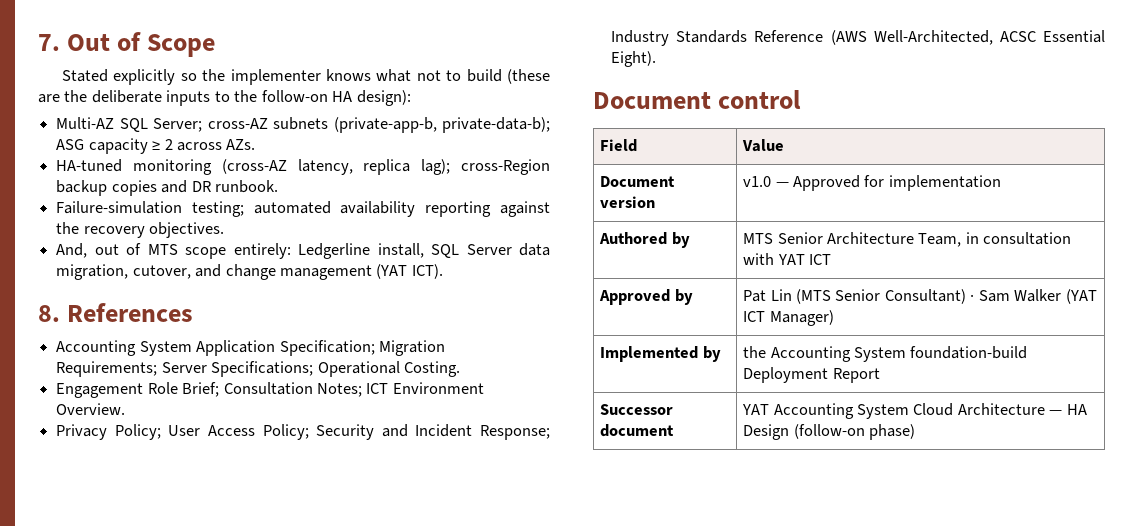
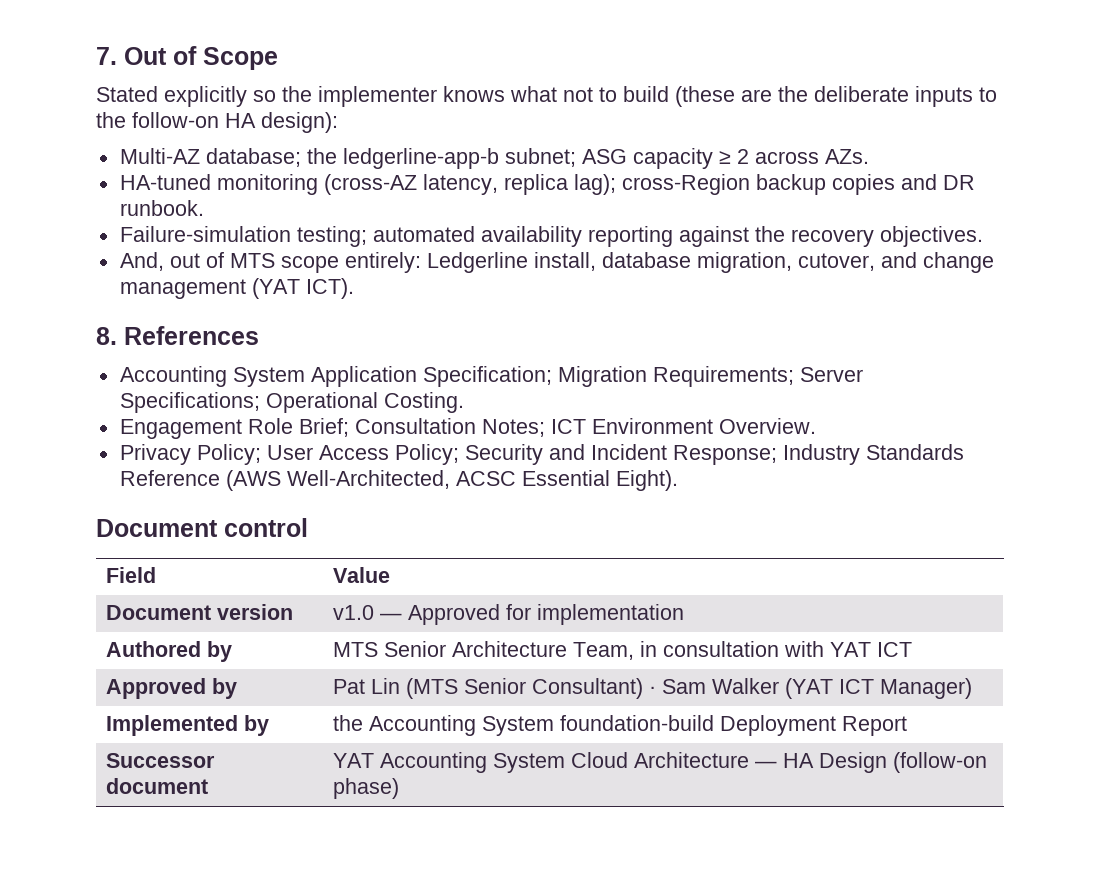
[119,117,550,133] SQL Server; cross-AZ subnets (private-app-b, private-data-b); -> [205,148,576,169] database; the ledgerline-app-b subnet;
[431,243,551,258] SQL Server data -> [601,252,691,268] database

